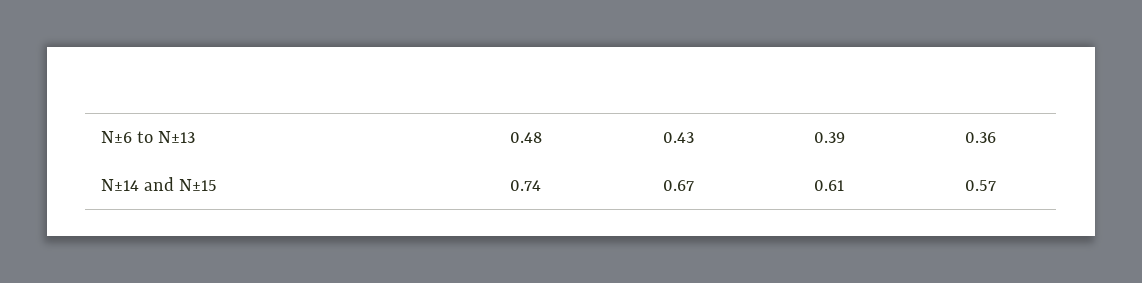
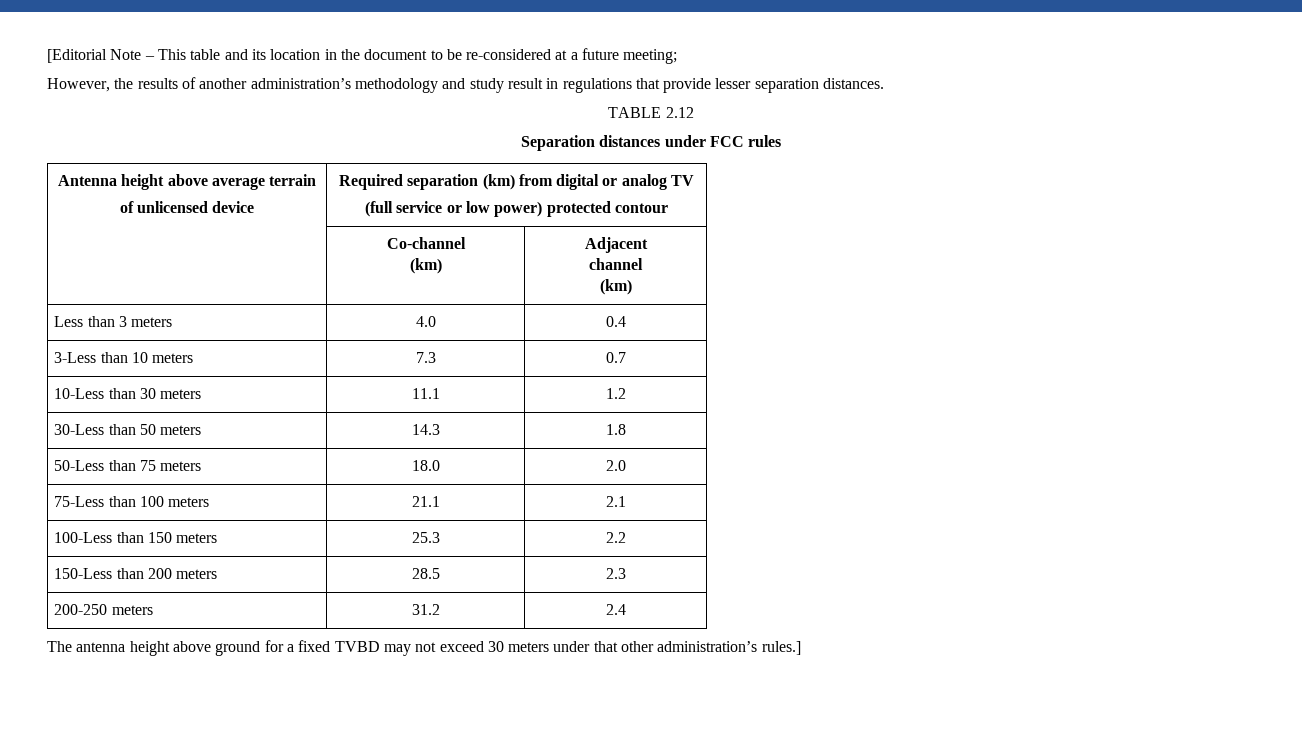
[100,131,196,143] [509,132,542,143] [662,132,694,143] [813,132,845,143] [964,132,996,143] [100,177,218,191] [510,180,541,191] [662,180,694,191] [814,180,844,191] [964,180,996,191] N±6 to N±13 | 0.48 | 0.43 | 0.39 | 0.36 // N±14 and N±15 | 0.74 | 0.67 | 0.61 | 0.57 -> [47,48,678,64] [47,77,885,93] [608,107,694,118] [520,135,782,151] [57,174,317,190] [119,201,255,213] [338,174,695,190] [365,201,668,217] [386,237,466,249] [409,258,442,274] [584,237,648,253] [589,258,643,270] [599,279,632,295] [54,316,173,327] [415,316,436,327] [605,316,626,327] [54,352,194,363] [415,352,436,363] [605,352,626,363] [54,388,202,399] [411,388,440,399] [605,388,626,399] [54,424,202,435] [411,424,440,435] [605,424,626,435] [54,460,202,471] [411,460,440,471] [605,460,626,471] [54,496,210,507] [411,496,440,507] [605,496,626,507] [54,532,218,543] [411,532,440,543] [605,532,626,543] [54,568,218,579] [411,568,440,579] [605,568,626,579] [54,604,153,615] [411,604,440,615] [605,604,626,615] [47,640,801,656] [Editorial Note – This table and its location in the document to be re-considered at a future meeting; // However, the results of another administration’s methodology and study result in regulations that provide lesser separation distances. // TABLE 2.12 // Separation distances under FCC rules // Antenna height above average terrain // of unlicensed device | Required separation (km) from digital or analog TV // (full service or low power) protected contour // | Co-channel // (km) | Adjacent // channel // (km) // Less than 3 meters | 4.0 | 0.4 // 3-Less than 10 meters | 7.3 | 0.7 // 10-Less than 30 meters | 11.1 | 1.2 // 30-Less than 50 meters | 14.3 | 1.8 // 50-Less than 75 meters | 18.0 | 2.0 // 75-Less than 100 meters | 21.1 | 2.1 // 100-Less than 150 meters | 25.3 | 2.2 // 150-Less than 200 meters | 28.5 | 2.3 // 200-250 meters | 31.2 | 2.4 // The antenna height above ground for a fixed TVBD may not exceed 30 meters under that other administration’s rules.]

